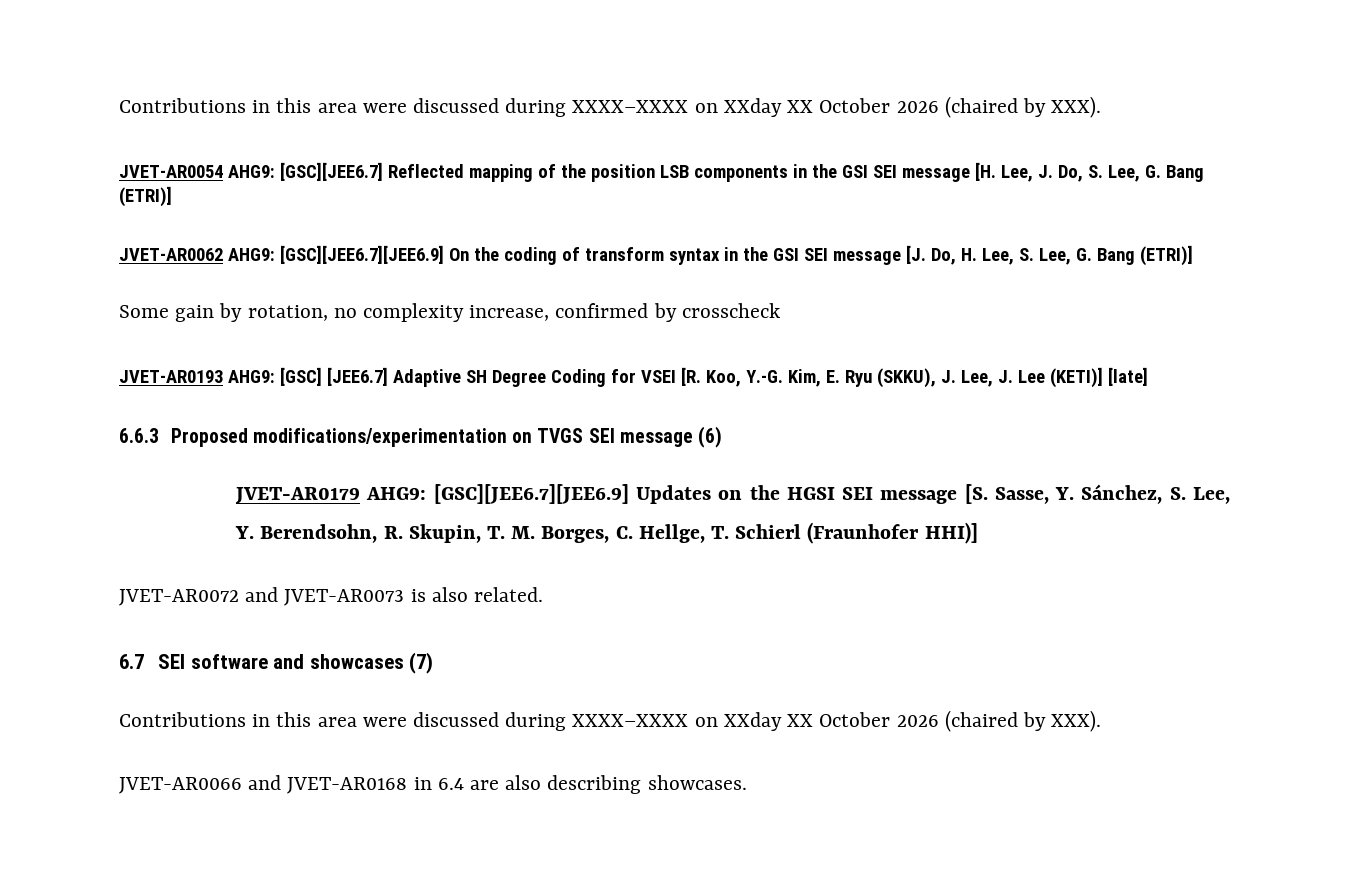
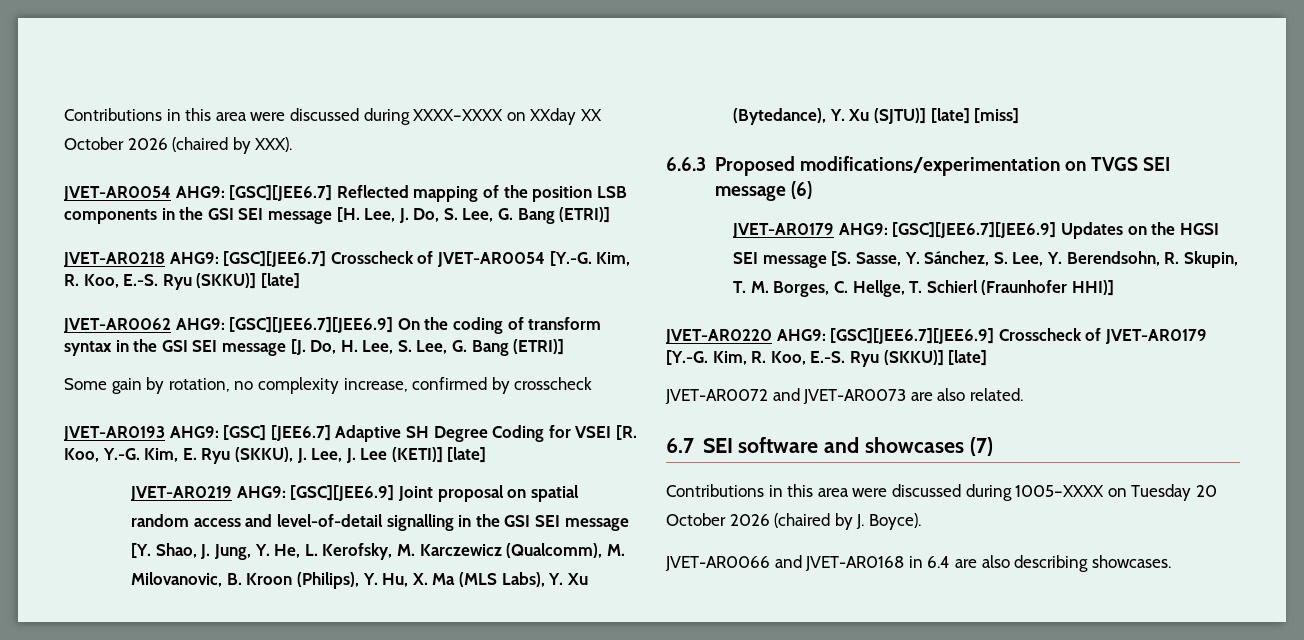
(172, 196) none -> [63,251,631,267] [64,273,300,290] // JVET-AR0218 AHG9: [GSC][JEE6.7] Crosscheck of JVET-AR0054 [Y.-G. Kim, R. Koo, E.-S. Ryu (SKKU)] [late]
(1148, 376) none -> [130,485,579,502] [131,514,629,531] [131,543,625,560] [131,572,588,589] [733,108,1020,125] // JVET-AR0219 AHG9: [GSC][JEE6.9] Joint proposal on spatial random access and level-of-detail signalling in the GSI SEI message [Y. Shao, J. Jung, Y. He, L. Kerofsky, M. Karczewicz (Qualcomm), M. Milovanovic, B. Kroon (Philips), Y. Hu, X. Ma (MLS Labs), Y. Xu (Bytedance), Y. Xu (SJTU)] [late] [miss]
(978, 533) none -> [665,328,1207,344] [666,350,988,367] // JVET-AR0220 AHG9: [GSC][JEE6.7][JEE6.9] Crosscheck of JVET-AR0179 [Y.-G. Kim, R. Koo, E.-S. Ryu (SKKU)] [late]
[410,589,426,602] is -> [910,392,933,401] are
[572,710,1102,732] XXXX–XXXX on XXday XX October 2026 (chaired by XXX). -> [1015,484,1217,501] [666,513,921,530] 1005–XXXX on Tuesday 20 October 2026 (chaired by J. Boyce).

